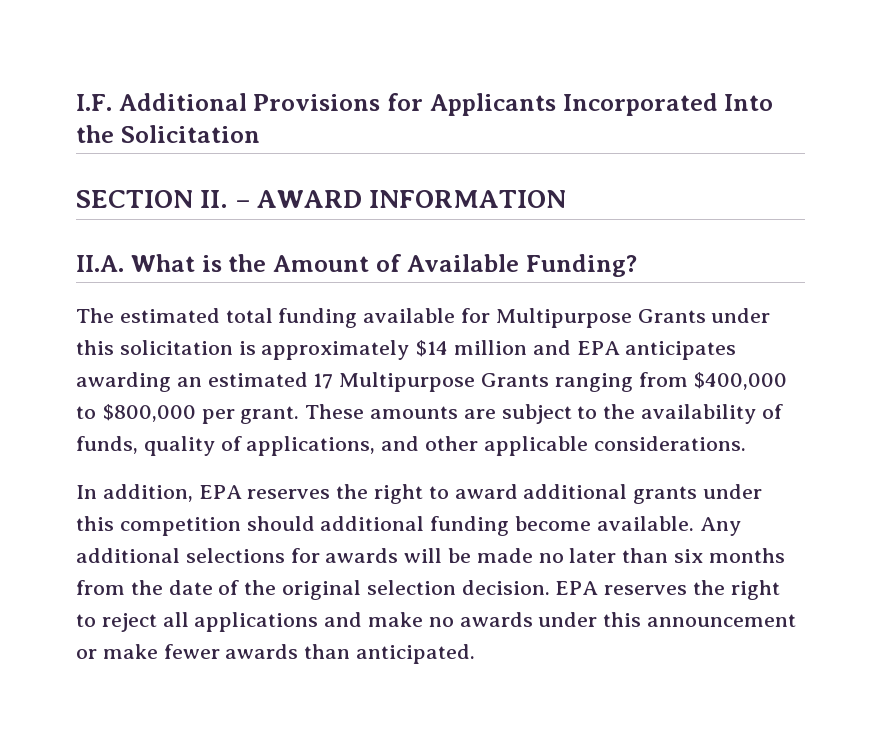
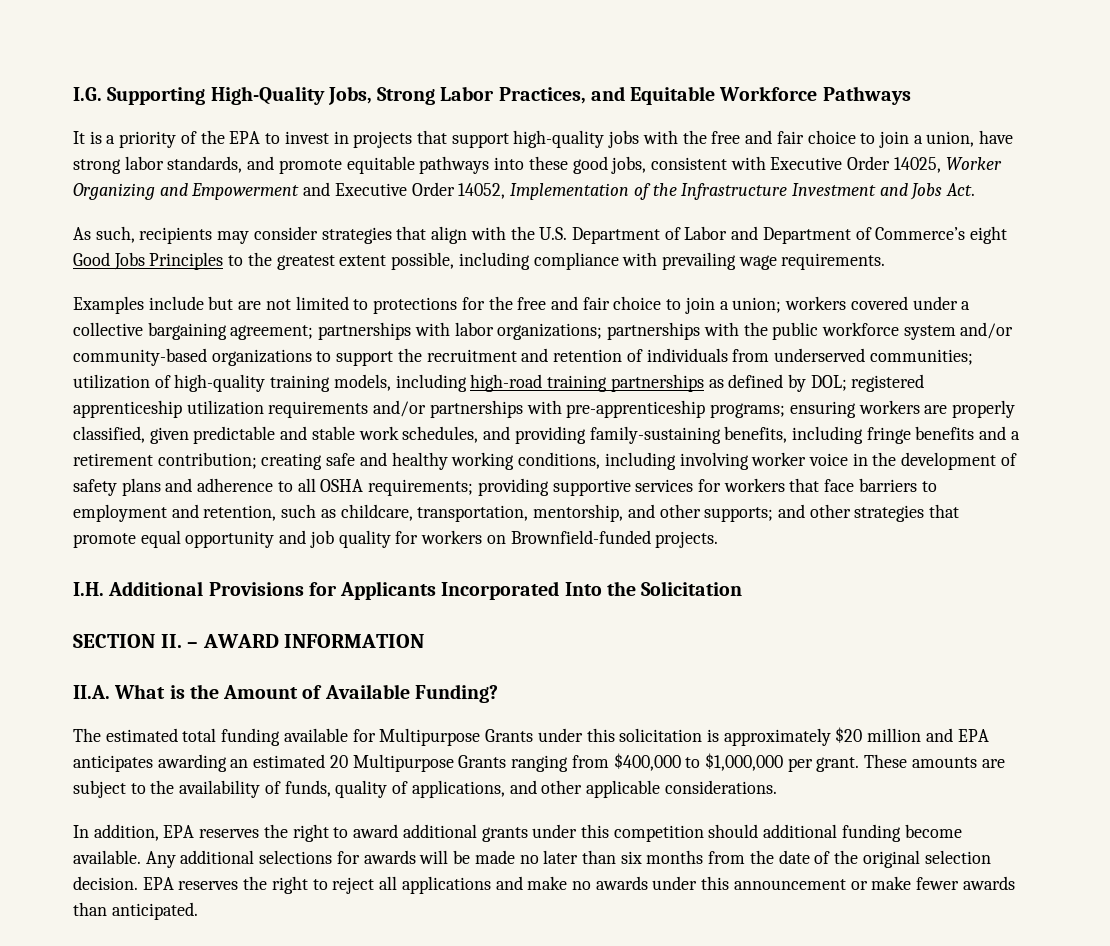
[76,94,112,111] I.F. -> [73,86,911,105] [73,130,1014,148] [73,156,1002,174] [73,182,976,200] [73,226,1008,244] [73,252,886,270] [73,296,971,314] [73,322,1014,340] [73,348,973,366] [73,374,925,392] [73,400,1015,418] [73,426,1020,444] [73,452,1017,470] [73,478,937,496] [73,504,960,522] [73,530,719,548] [73,582,104,596] I.G. Supporting High-Quality Jobs, Strong Labor Practices, and Equitable Workforce Pathways // It is a priority of the EPA to invest in projects that support high-quality jobs with the free and fair choice to join a union, have strong labor standards, and promote equitable pathways into these good jobs, consistent with Executive Order 14025, Worker Organizing and Empowerment and Executive Order 14052, Implementation of the Infrastructure Investment and Jobs Act. // As such, recipients may consider strategies that align with the U.S. Department of Labor and Department of Commerce’s eight Good Jobs Principles to the greatest extent possible, including compliance with prevailing wage requirements. // Examples include but are not limited to protections for the free and fair choice to join a union; workers covered under a collective bargaining agreement; partnerships with labor organizations; partnerships with the public workforce system and/or community-based organizations to support the recruitment and retention of individuals from underserved communities; utilization of high-quality training models, including high-road training partnerships as defined by DOL; registered apprenticeship utilization requirements and/or partnerships with pre-apprenticeship programs; ensuring workers are properly classified, given predictable and stable work schedules, and providing family-sustaining benefits, including fringe benefits and a retirement contribution; creating safe and healthy working conditions, including involving worker voice in the development of safety plans and adherence to all OSHA requirements; providing supportive services for workers that face barriers to employment and retention, such as childcare, transportation, mentorship, and other supports; and other strategies that promote equal opportunity and job quality for workers on Brownfield-funded projects. // I.H.
[415,340,449,357] $14 -> [835,727,863,743] $20
[313,373,334,389] 17 -> [329,755,348,768] 20
[101,404,196,422] $800,000 -> [704,753,783,771] $1,000,000

